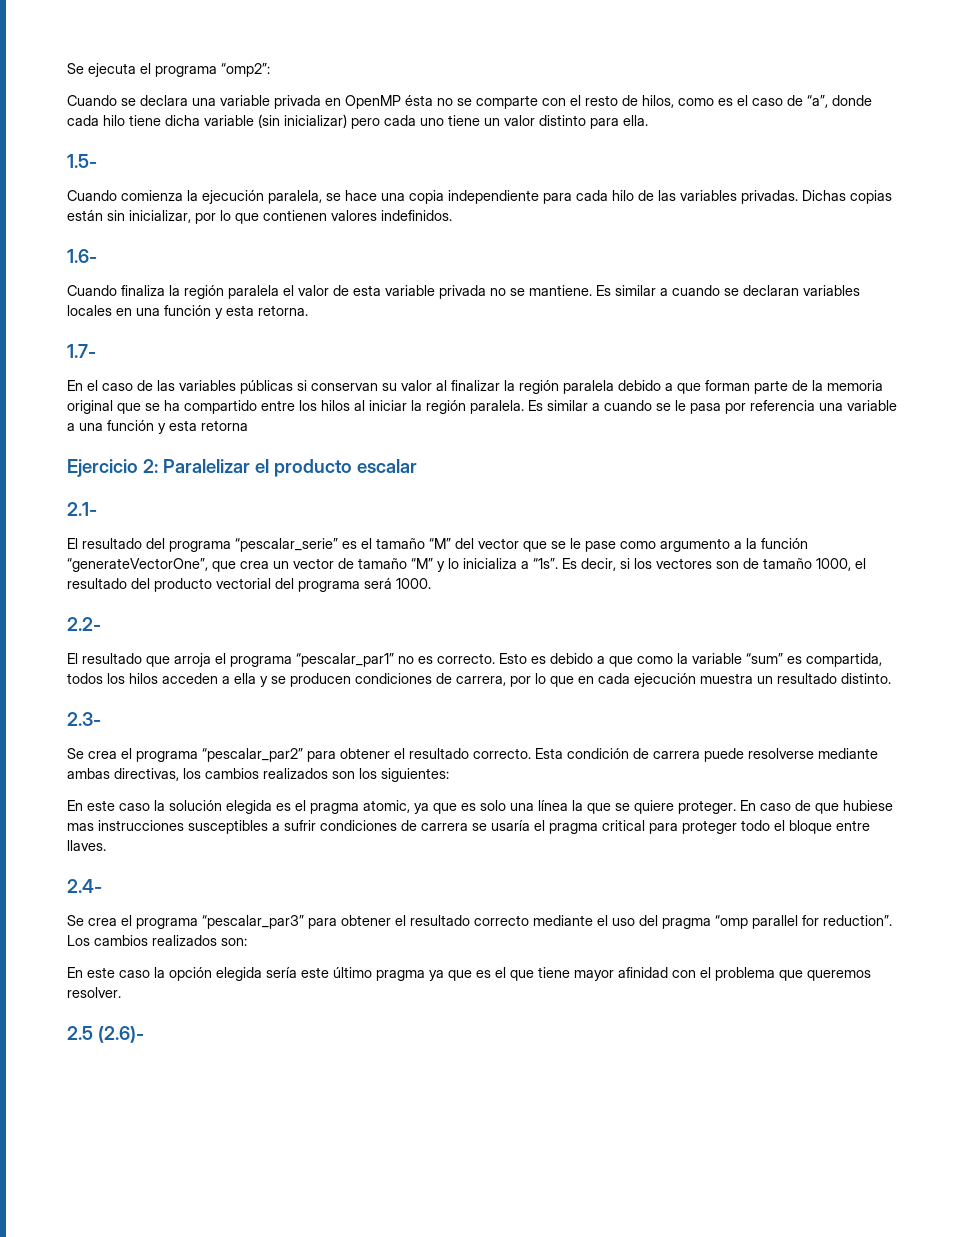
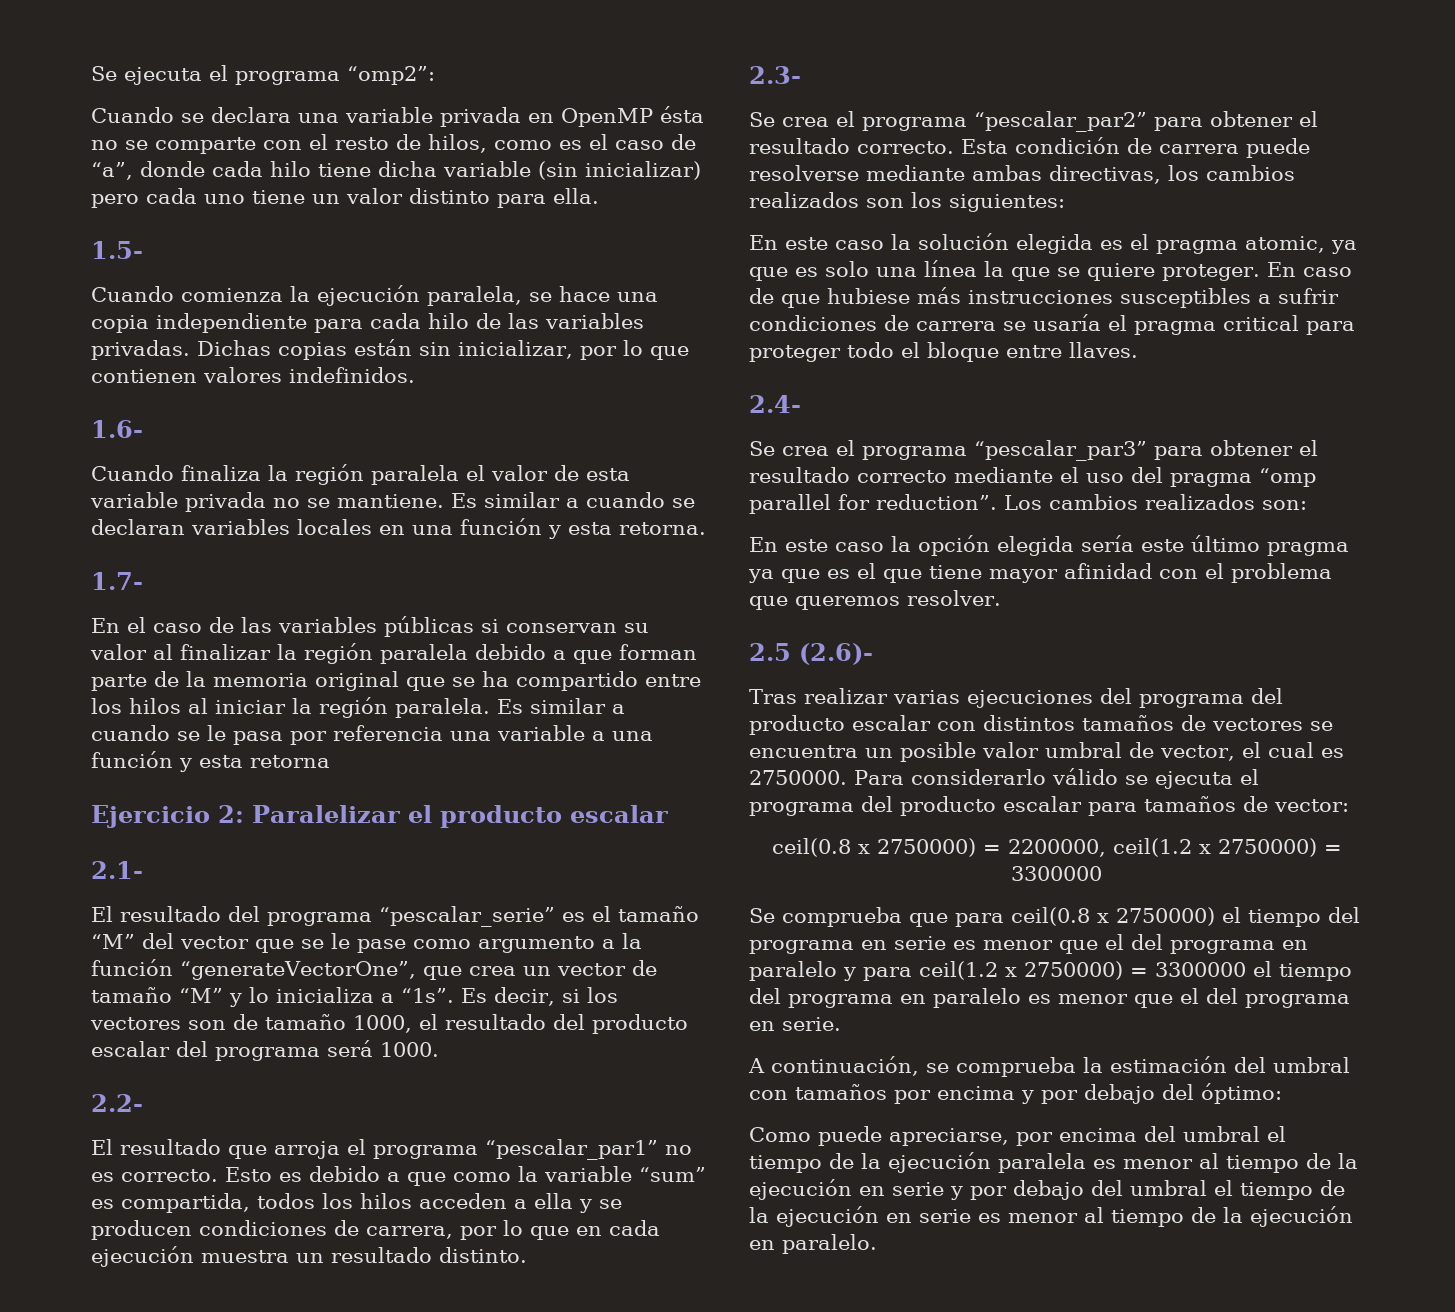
[216,578,271,589] vectorial -> [91,1041,170,1057] escalar
[67,823,94,831] mas -> [917,287,961,304] más
(144, 1034) none -> [749,688,1283,708] [749,715,1333,735] [749,742,1344,762] [749,768,1259,789] [749,796,1349,816] [771,838,1342,857] [1011,866,1102,881] [749,907,1360,927] [749,934,1308,954] [749,961,1352,981] [749,988,1350,1008] [749,1017,841,1031] [748,1056,1350,1077] [749,1083,1282,1104] [749,1126,1286,1146] [749,1152,1358,1173] [749,1179,1345,1200] [749,1206,1353,1227] [749,1234,877,1254] // Tras realizar varias ejecuciones del programa del producto escalar con distintos tamaños de vectores se encuentra un posible valor umbral de vector, el cual es 2750000. Para considerarlo válido se ejecuta el programa del producto escalar para tamaños de vector: // ceil(0.8 x 2750000) = 2200000, ceil(1.2 x 2750000) = 3300000 // Se comprueba que para ceil(0.8 x 2750000) el tiempo del programa en serie es menor que el del programa en paralelo y para ceil(1.2 x 2750000) = 3300000 el tiempo del programa en paralelo es menor que el del programa en serie. // A continuación, se comprueba la estimación del umbral con tamaños por encima y por debajo del óptimo: // Como puede apreciarse, por encima del umbral el tiempo de la ejecución paralela es menor al tiempo de la ejecución en serie y por debajo del umbral el tiempo de la ejecución en serie es menor al tiempo de la ejecución en paralelo.

